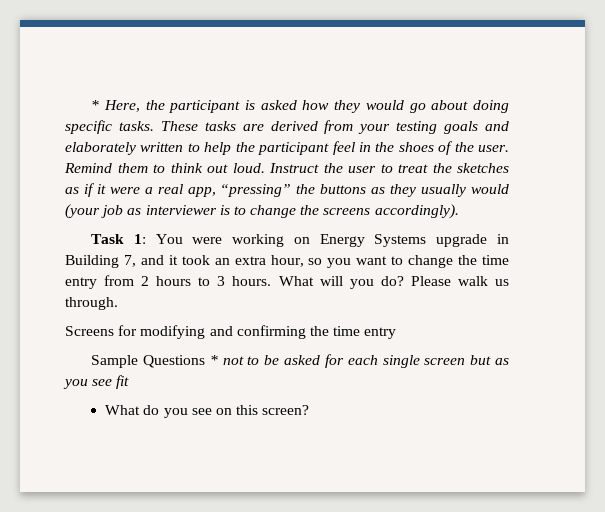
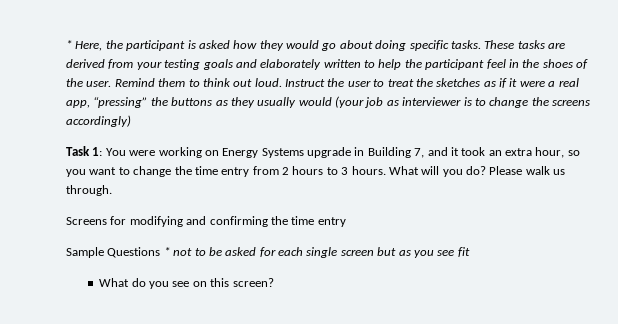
[374,204,459,219] accordingly). -> [66,115,131,127] accordingly)

